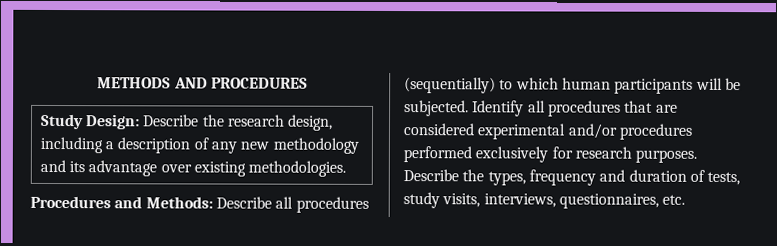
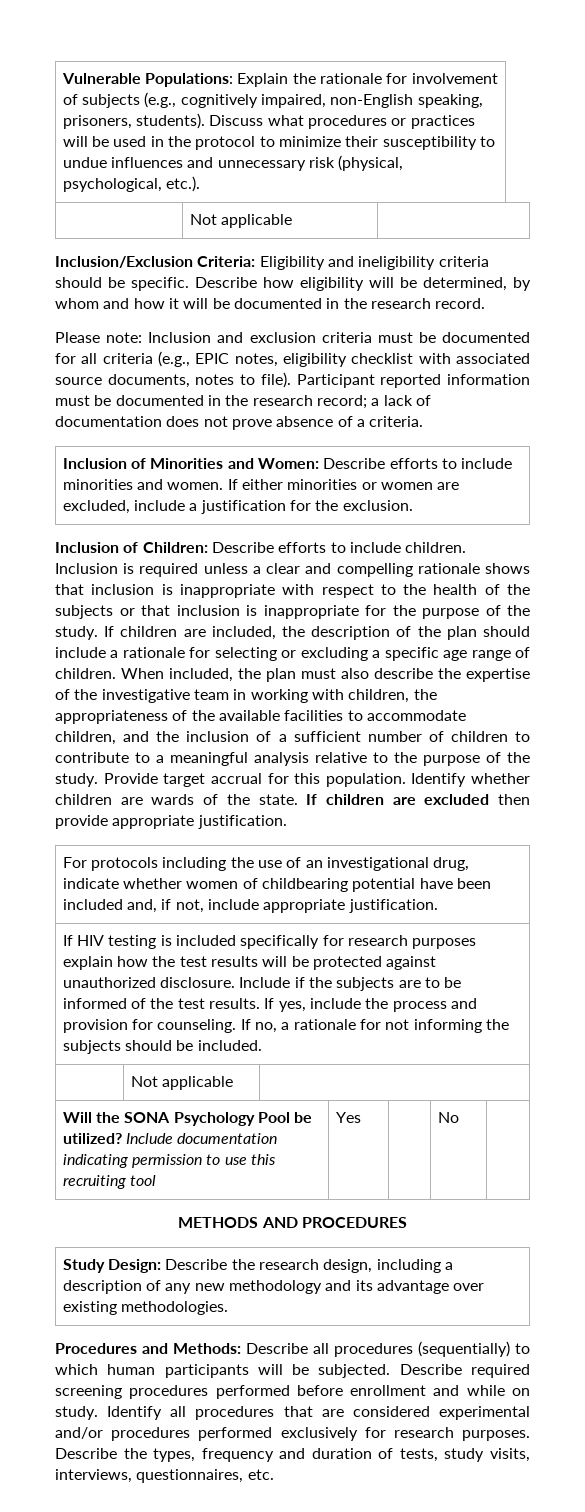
(97, 83) none -> [61,73,498,87] [62,92,483,108] [62,113,475,129] [62,136,495,150] [62,155,404,171] [62,176,201,192] [189,214,293,228] [55,256,489,270] [55,277,531,291] [55,298,486,309] [55,332,530,343] [55,351,530,367] [55,372,530,388] [55,395,431,409] [55,416,424,430] [62,458,513,469] [62,479,460,490] [62,500,413,514] [55,542,467,553] [55,563,530,577] [55,584,531,598] [55,605,530,619] [55,626,530,640] [55,647,530,661] [55,668,530,682] [55,689,437,703] [55,710,466,724] [55,731,530,745] [55,752,530,766] [55,773,530,787] [55,794,530,805] [55,815,287,829] [62,857,470,871] [62,878,491,892] [62,899,438,913] [62,935,477,949] [62,956,437,970] [62,977,462,991] [62,998,477,1012] [62,1019,509,1033] [62,1040,262,1054] [130,1076,234,1090] [62,1112,313,1126] [62,1133,278,1144] [62,1154,277,1168] [62,1175,157,1189] [335,1112,361,1123] [437,1112,459,1123] Vulnerable Populations: Explain the rationale for involvement of subjects (e.g., cognitively impaired, non-English speaking, prisoners, students). Discuss what procedures or practices will be used in the protocol to minimize their susceptibility to undue influences and unnecessary risk (physical, psychological, etc.). // | Not applicable | // Inclusion/Exclusion Criteria: Eligibility and ineligibility criteria should be specific. Describe how eligibility will be determined, by whom and how it will be documented in the research record. // Please note: Inclusion and exclusion criteria must be documented for all criteria (e.g., EPIC notes, eligibility checklist with associated source documents, notes to file). Participant reported information must be documented in the research record; a lack of documentation does not prove absence of a criteria. // Inclusion of Minorities and Women: Describe efforts to include minorities and women. If either minorities or women are excluded, include a justification for the exclusion. // Inclusion of Children: Describe efforts to include children. Inclusion is required unless a clear and compelling rationale shows that inclusion is inappropriate with respect to the health of the subjects or that inclusion is inappropriate for the purpose of the study. If children are included, the description of the plan should include a rationale for selecting or excluding a specific age range of children. When included, the plan must also describe the expertise of the investigative team in working with children, the appropriateness of the available facilities to accommodate children, and the inclusion of a sufficient number of children to contribute to a meaningful analysis relative to the purpose of the study. Provide target accrual for this population. Identify whether children are wards of the state. If children are excluded then provide appropriate justification. // For protocols including the use of an investigational drug, indicate whether women of childbearing potential have been included and, if not, include appropriate justification. // If HIV testing is included specifically for research purposes explain how the test results will be protected against unauthorized disclosure. Include if the subjects are to be informed of the test results. If yes, include the process and provision for counseling. If no, a rationale for not informing the subjects should be included. // | Not applicable | // Will the SONA Psychology Pool be utilized? Include documentation indicating permission to use this recruiting tool | Yes | | No | //
(469, 108) none -> [399,1364,530,1378] [55,1385,530,1399] [55,1406,98,1420] Describe required screening procedures performed before enrollment and while on study.

